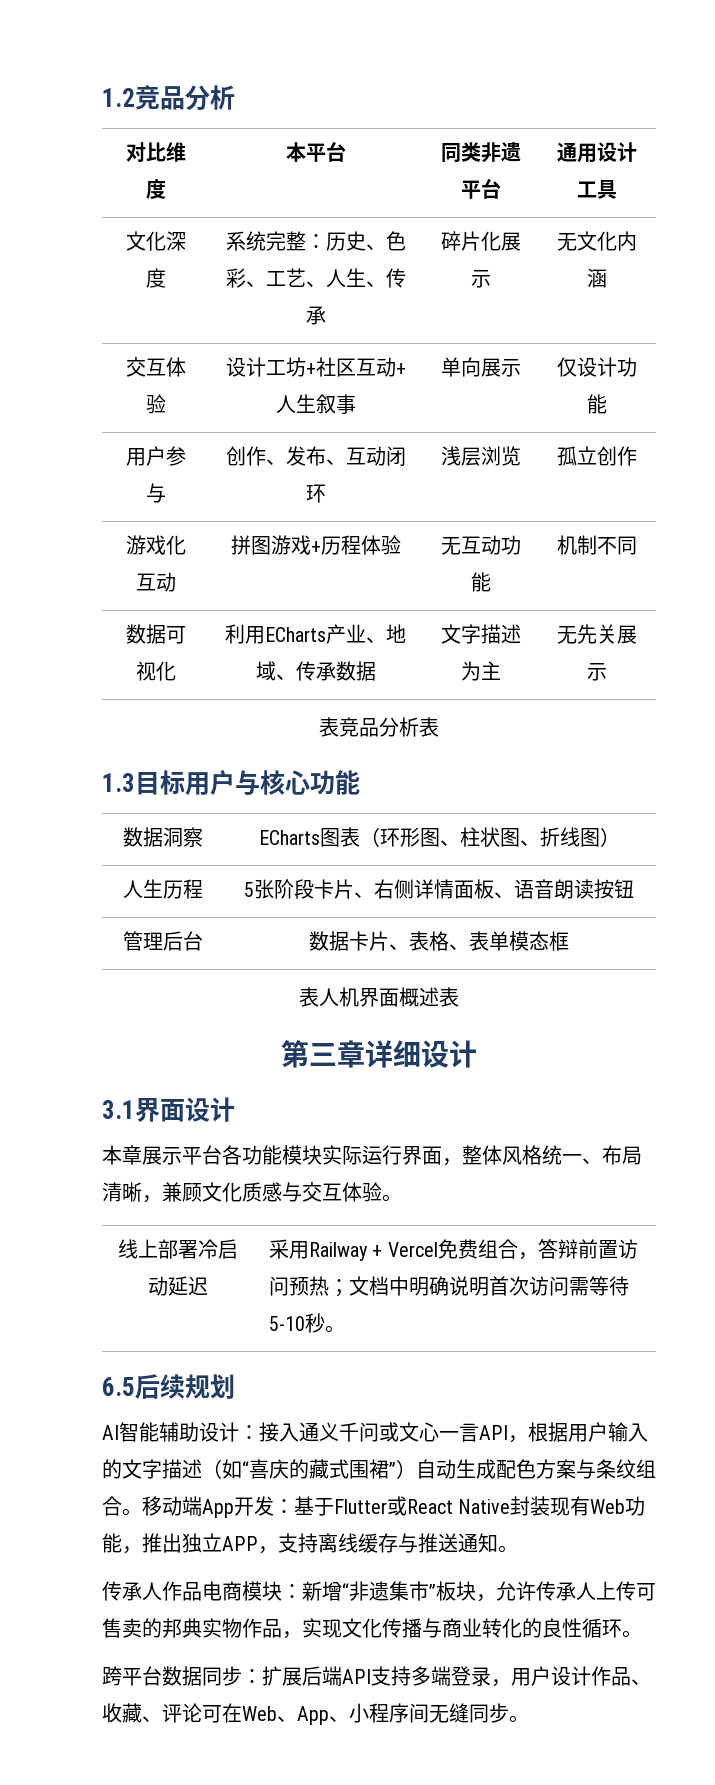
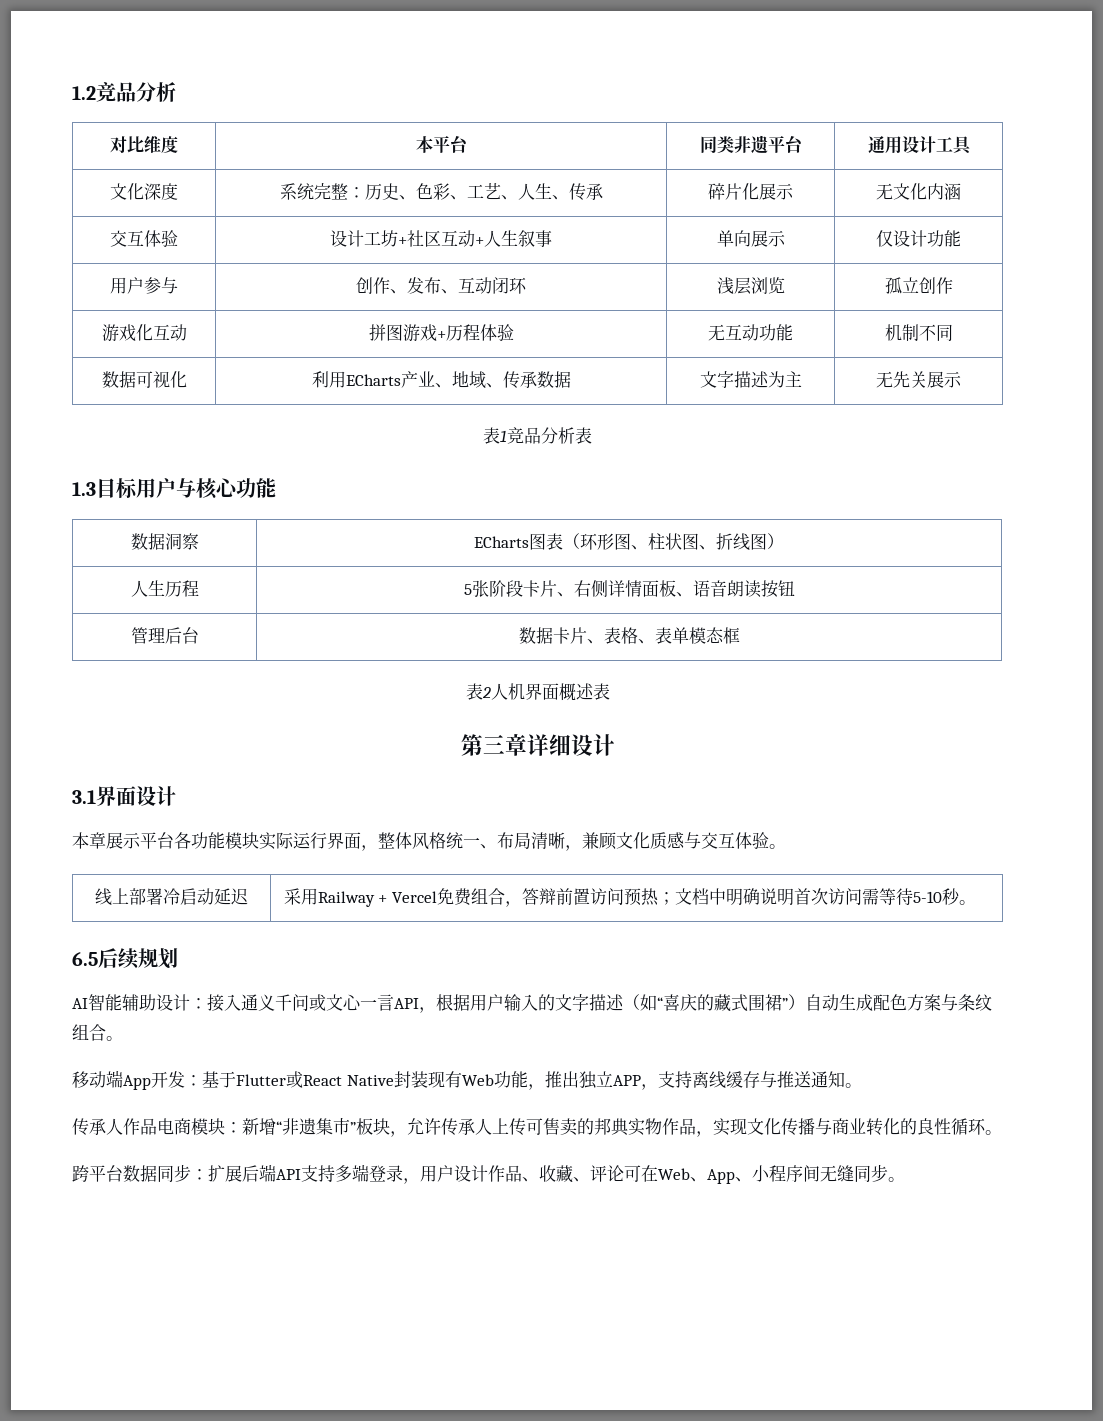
(339, 727) none -> [500,430,507,442] 1
(319, 997) none -> [481,687,491,698] 2
(142, 1512) none -> (123, 1038) //

